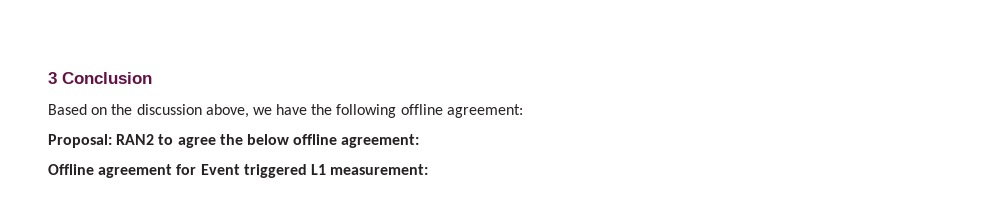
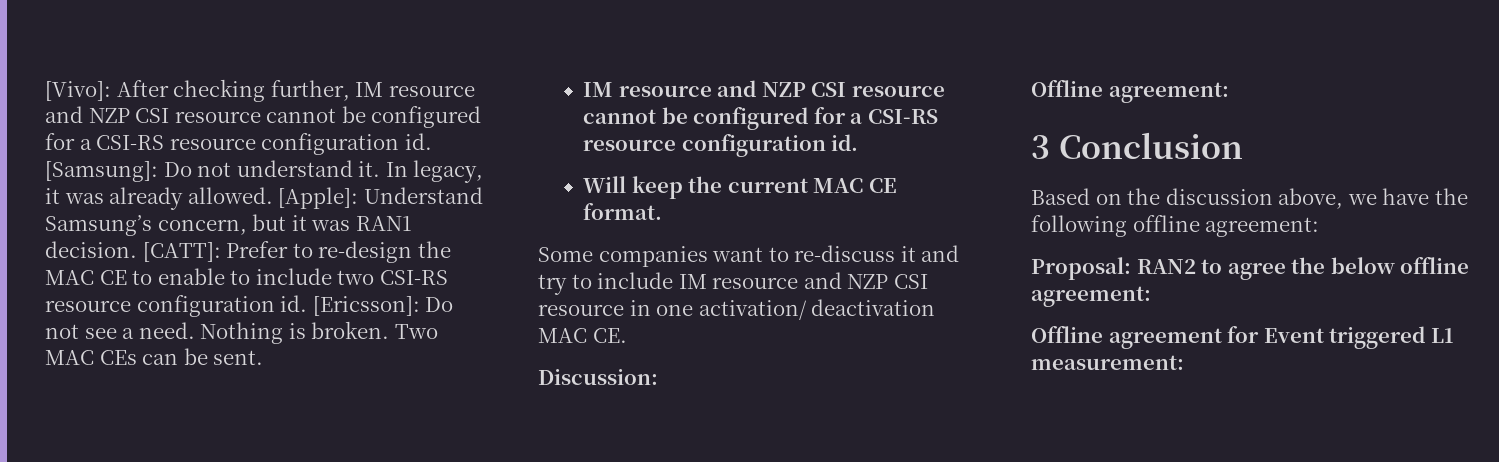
(48, 78) none -> [45,79,475,102] [45,106,482,128] [45,133,432,155] [45,160,484,183] [45,187,483,210] [45,214,412,236] [45,241,451,263] [45,268,448,285] [45,295,454,317] [45,321,438,344] [45,348,264,365] [583,80,946,97] [583,107,939,130] [583,134,859,157] [583,176,898,199] [583,203,663,220] [538,245,960,267] [538,272,928,295] [538,299,936,320] [538,328,627,343] [538,369,658,385] [1031,80,1229,103] [Vivo]: After checking further, IM resource and NZP CSI resource cannot be configured for a CSI-RS resource configuration id. [Samsung]: Do not understand it. In legacy, it was already allowed. [Apple]: Understand Samsung’s concern, but it was RAN1 decision. [CATT]: Prefer to re-design the MAC CE to enable to include two CSI-RS resource configuration id. [Ericsson]: Do not see a need. Nothing is broken. Two MAC CEs can be sent. // IM resource and NZP CSI resource cannot be configured for a CSI-RS resource configuration id. // Will keep the current MAC CE format. // Some companies want to re-discuss it and try to include IM resource and NZP CSI resource in one activation/ deactivation MAC CE. // Discussion: // Offline agreement: //

